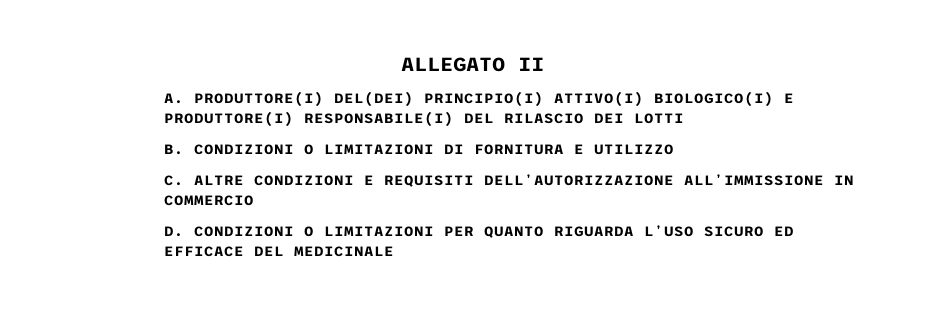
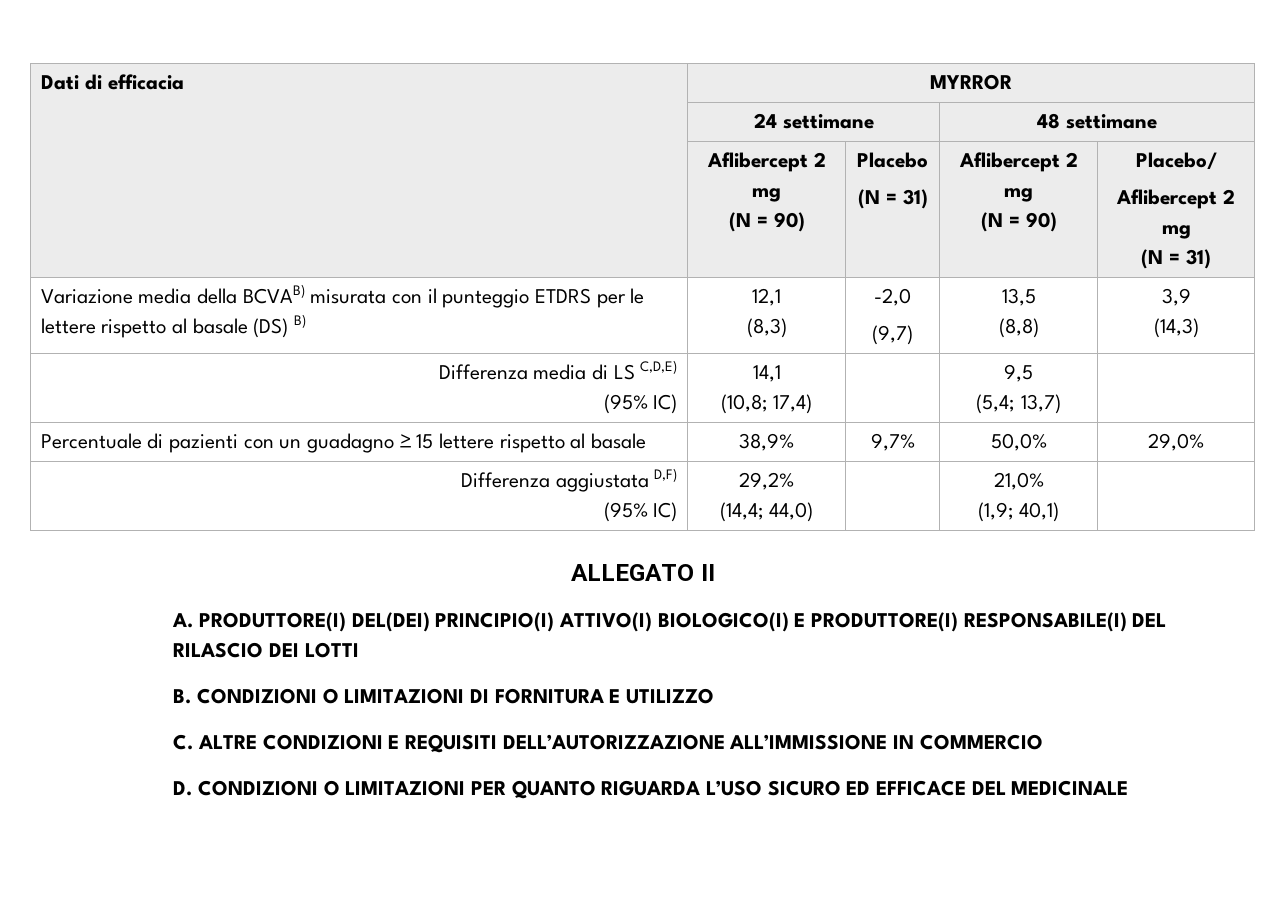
(401, 64) none -> [40,74,184,90] [930,74,1012,90] [753,113,874,129] [1037,113,1157,129] [706,152,826,172] [752,188,781,202] [728,212,805,232] [857,152,928,168] [857,189,928,209] [958,152,1078,172] [1004,188,1033,202] [980,212,1057,232] [1135,152,1217,170] [1116,189,1235,209] [1161,225,1191,239] [1141,249,1211,269] [40,284,645,308] [40,314,306,338] [752,288,781,306] [746,318,787,338] [874,288,911,306] [872,325,913,345] [1001,288,1036,306] [998,318,1039,338] [1161,288,1191,306] [1153,318,1199,338] [438,360,678,380] [603,394,678,414] [752,365,781,382] [720,394,813,414] [1004,364,1033,382] [976,394,1061,414] [40,433,646,453] [739,433,794,451] [870,433,915,451] [990,433,1047,451] [1148,433,1204,451] [461,468,678,492] [603,502,678,522] [739,472,794,490] [719,502,814,522] [993,472,1044,490] [977,502,1060,522] Dati di efficacia | MYRROR // | 24 settimane | 48 settimane // | Aflibercept 2 mg // (N = 90) | Placebo // (N = 31) | Aflibercept 2 mg // (N = 90) | Placebo/ // Aflibercept 2 mg // (N = 31) // Variazione media della BCVAB) misurata con il punteggio ETDRS per le lettere rispetto al basale (DS) B) | 12,1 // (8,3) | -2,0 // (9,7) | 13,5 // (8,8) | 3,9 // (14,3) // Differenza media di LS C,D,E) // (95% IC) | 14,1 // (10,8; 17,4) | | 9,5 // (5,4; 13,7) | // Percentuale di pazienti con un guadagno ≥ 15 lettere rispetto al basale | 38,9% | 9,7% | 50,0% | 29,0% // Differenza aggiustata D,F) // (95% IC) | 29,2% // (14,4; 44,0) | | 21,0% // (1,9; 40,1) | //

